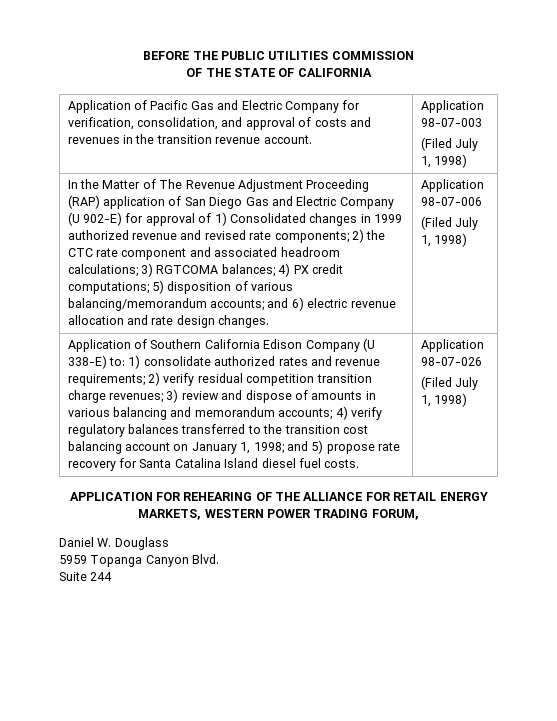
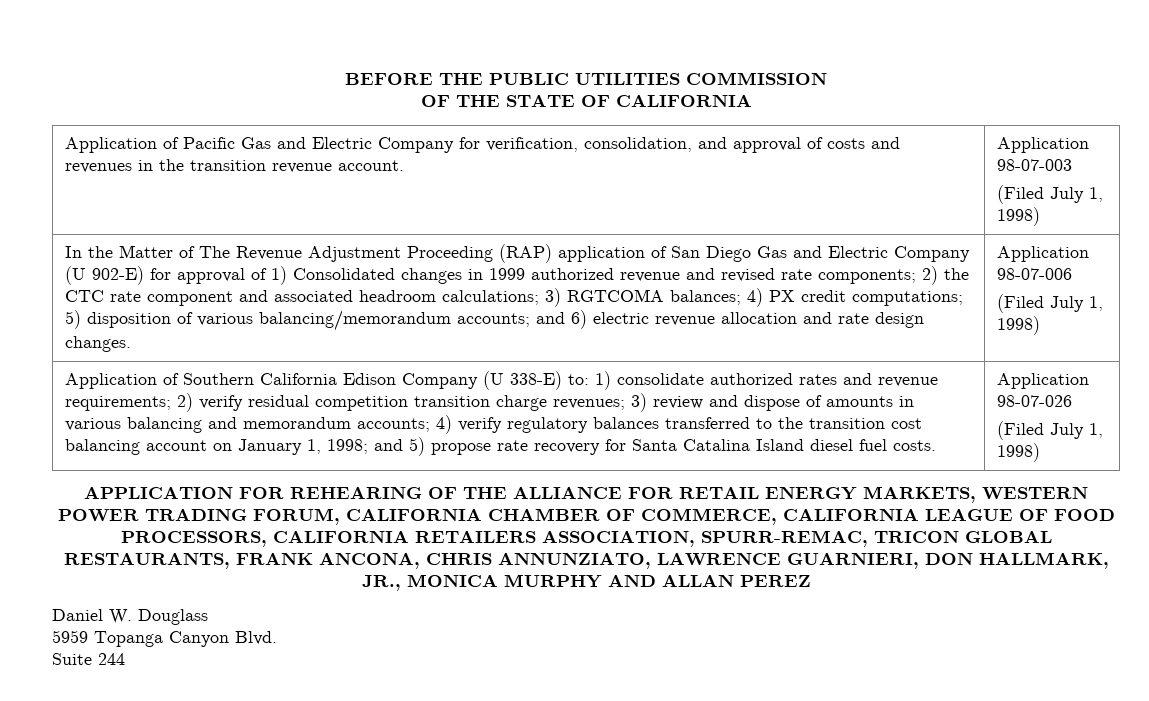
(419, 514) none -> [345,508,1115,525] [120,530,1052,547] [63,552,1109,569] [361,574,811,591] CALIFORNIA CHAMBER OF COMMERCE, CALIFORNIA LEAGUE OF FOOD PROCESSORS, CALIFORNIA RETAILERS ASSOCIATION, SPURR-REMAC, TRICON GLOBAL RESTAURANTS, FRANK ANCONA, CHRIS ANNUNZIATO, LAWRENCE GUARNIERI, DON HALLMARK, JR., MONICA MURPHY AND ALLAN PEREZ

